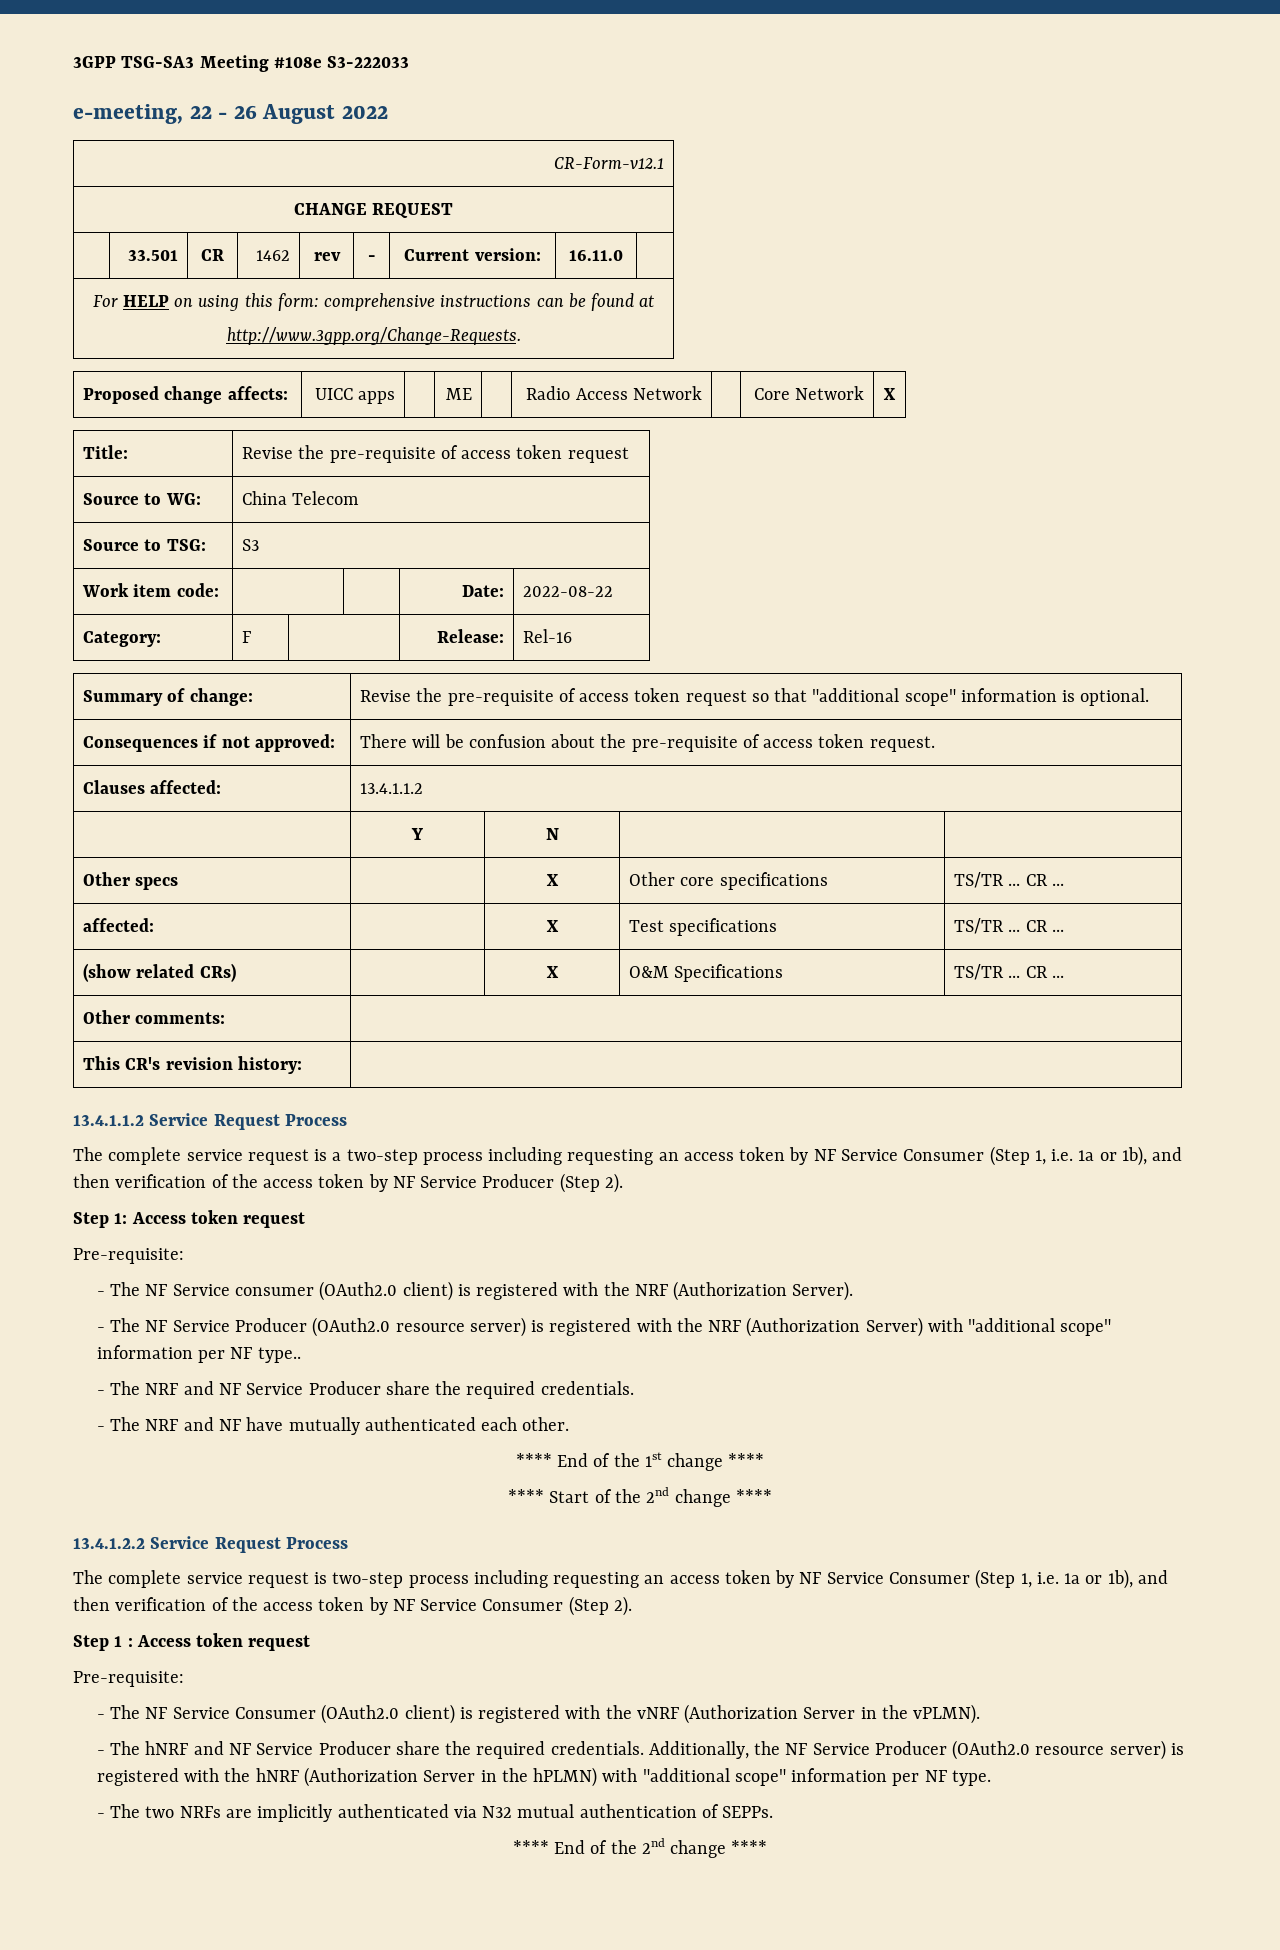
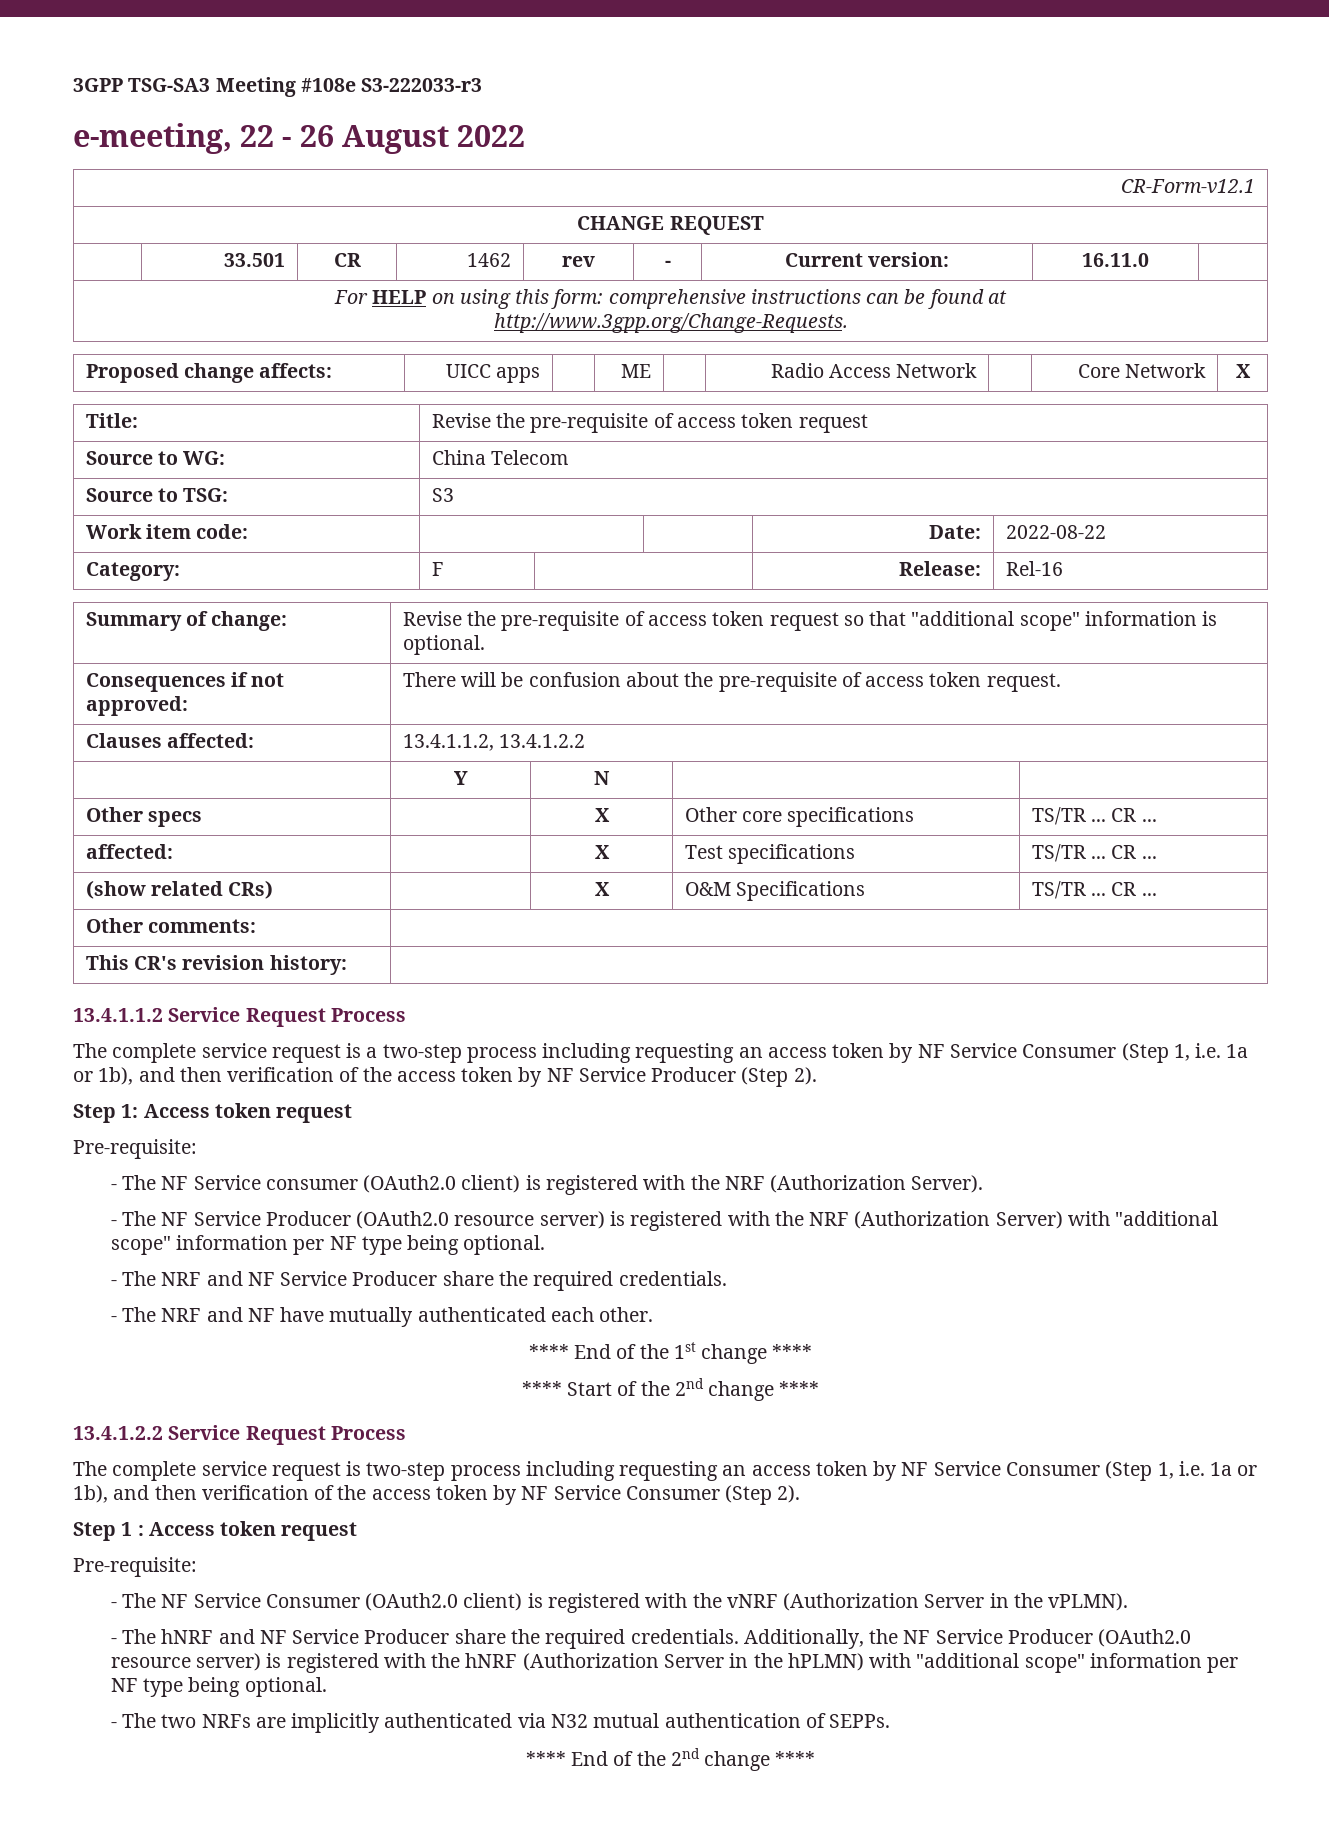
[327,56,410,68] S3-222033 -> [361,78,483,92] S3-222033-r3
[360,783,424,794] 13.4.1.1.2 -> [402,734,586,751] 13.4.1.1.2, 13.4.1.2.2
[257,1347,301,1363] type.. -> [361,1235,546,1255] type being optional.
[951,1770,991,1786] type. -> [143,1677,327,1697] type being optional.

